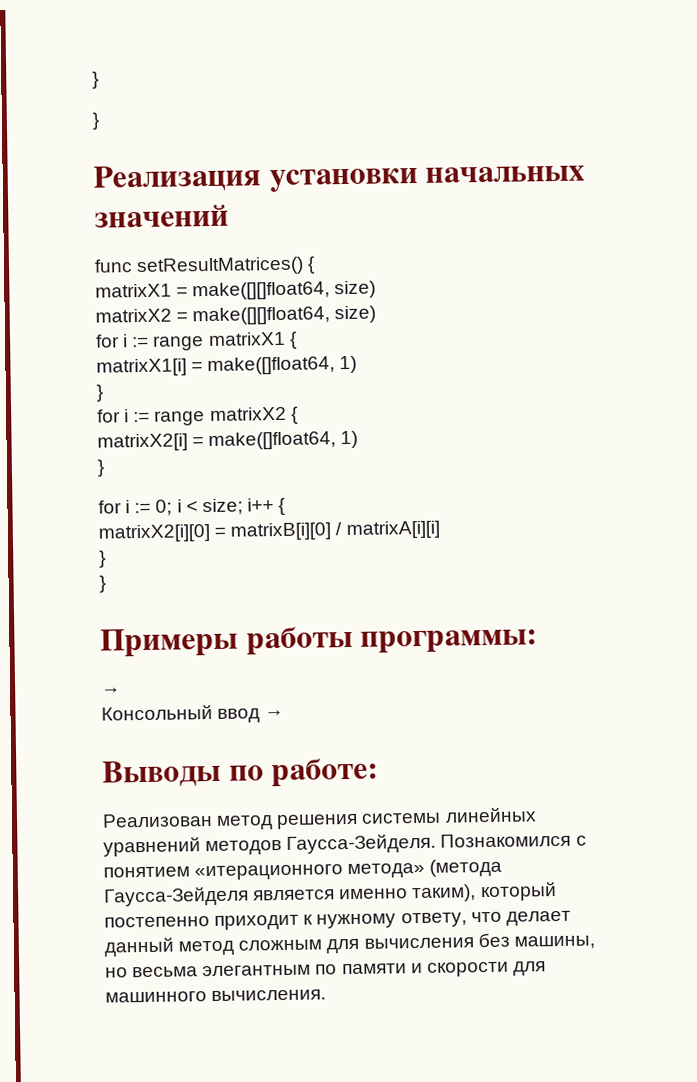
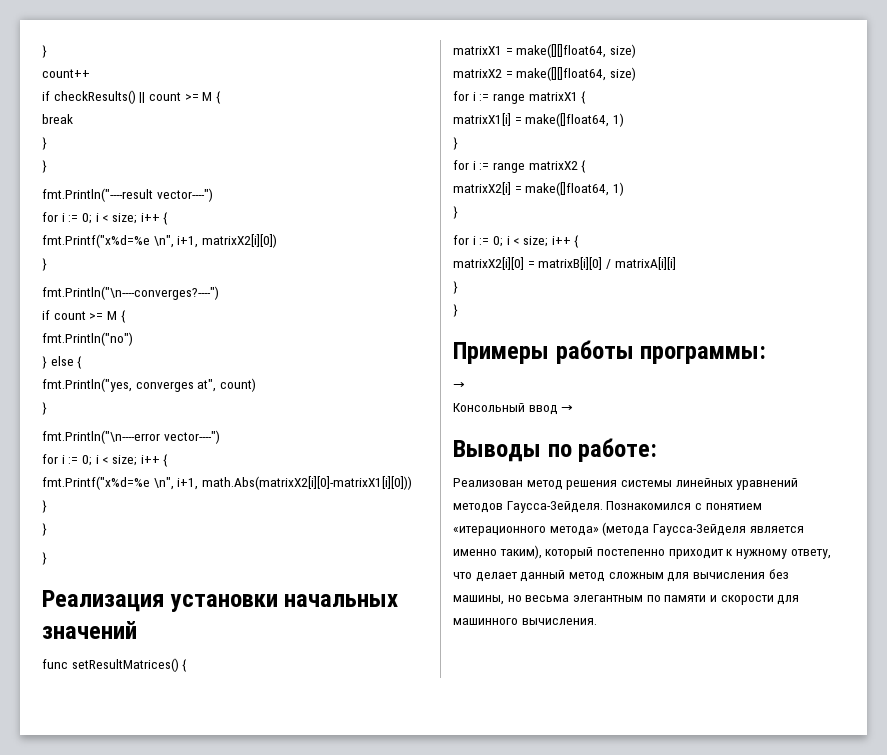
[92,71,99,89] } -> [42,45,47,58] [42,69,90,78] [42,90,221,104] [42,114,73,124] [42,137,47,150] [42,160,47,173] [42,188,213,202] [42,212,169,225] [42,234,277,248] [42,258,47,271] [42,286,219,300] [42,310,126,323] [42,332,133,346] [42,356,83,369] [42,378,256,392] [42,402,47,415] [42,430,220,444] [42,454,169,467] [42,476,412,490] [42,500,47,513] [42,523,47,536] } // count++ // if checkResults() || count >= M { // break // } // } // fmt.Println("----result vector----") // for i := 0; i < size; i++ { // fmt.Printf("x%d=%e \n", i+1, matrixX2[i][0]) // } // fmt.Println("\n----converges?----") // if count >= M { // fmt.Println("no") // } else { // fmt.Println("yes, converges at", count) // } // fmt.Println("\n----error vector----") // for i := 0; i < size; i++ { // fmt.Printf("x%d=%e \n", i+1, math.Abs(matrixX2[i][0]-matrixX1[i][0])) // } // }

